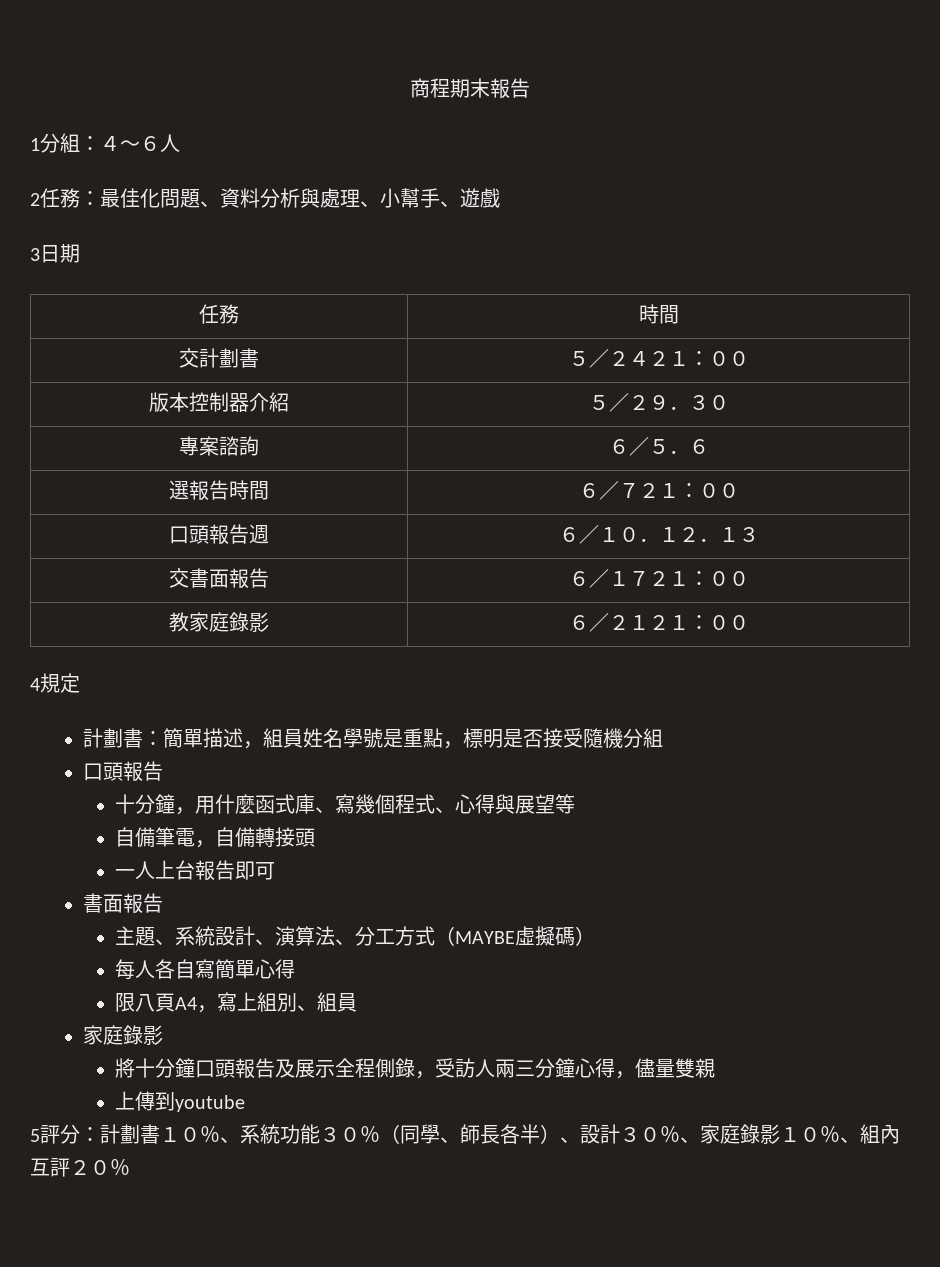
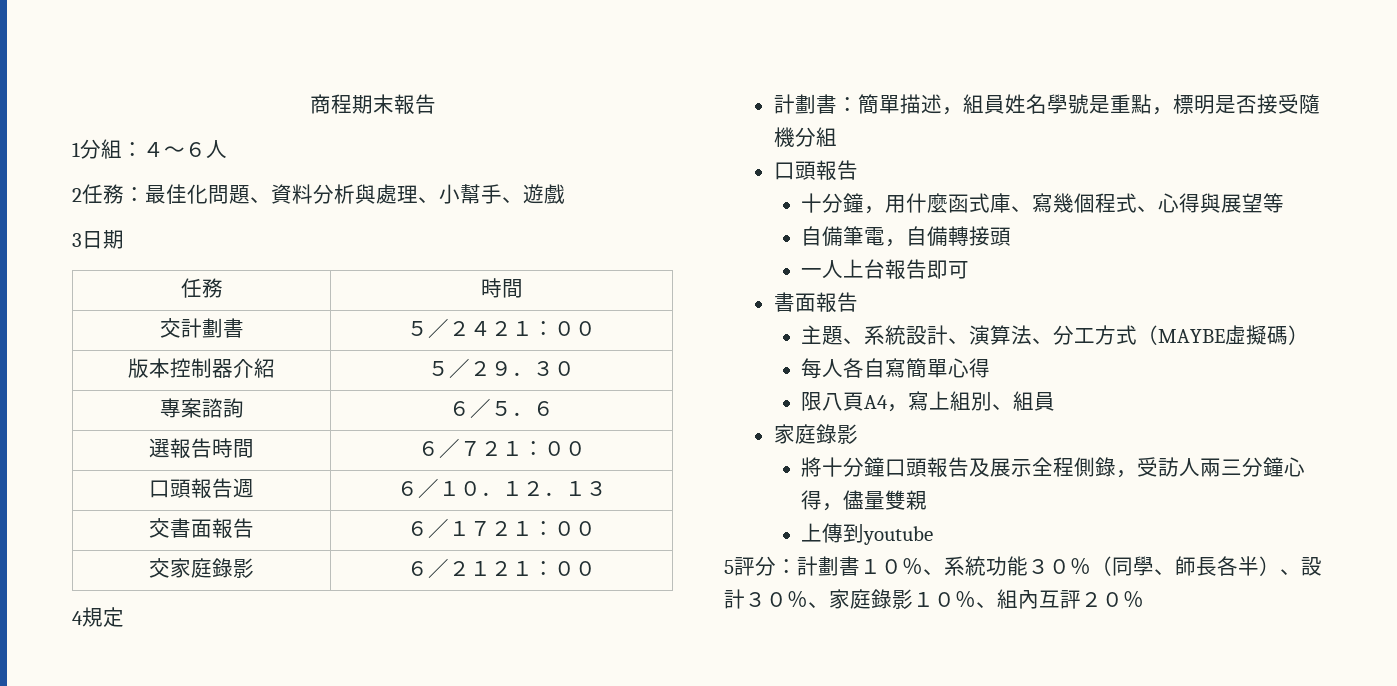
[169,612,189,632] 教 -> [149,558,170,578] 交

